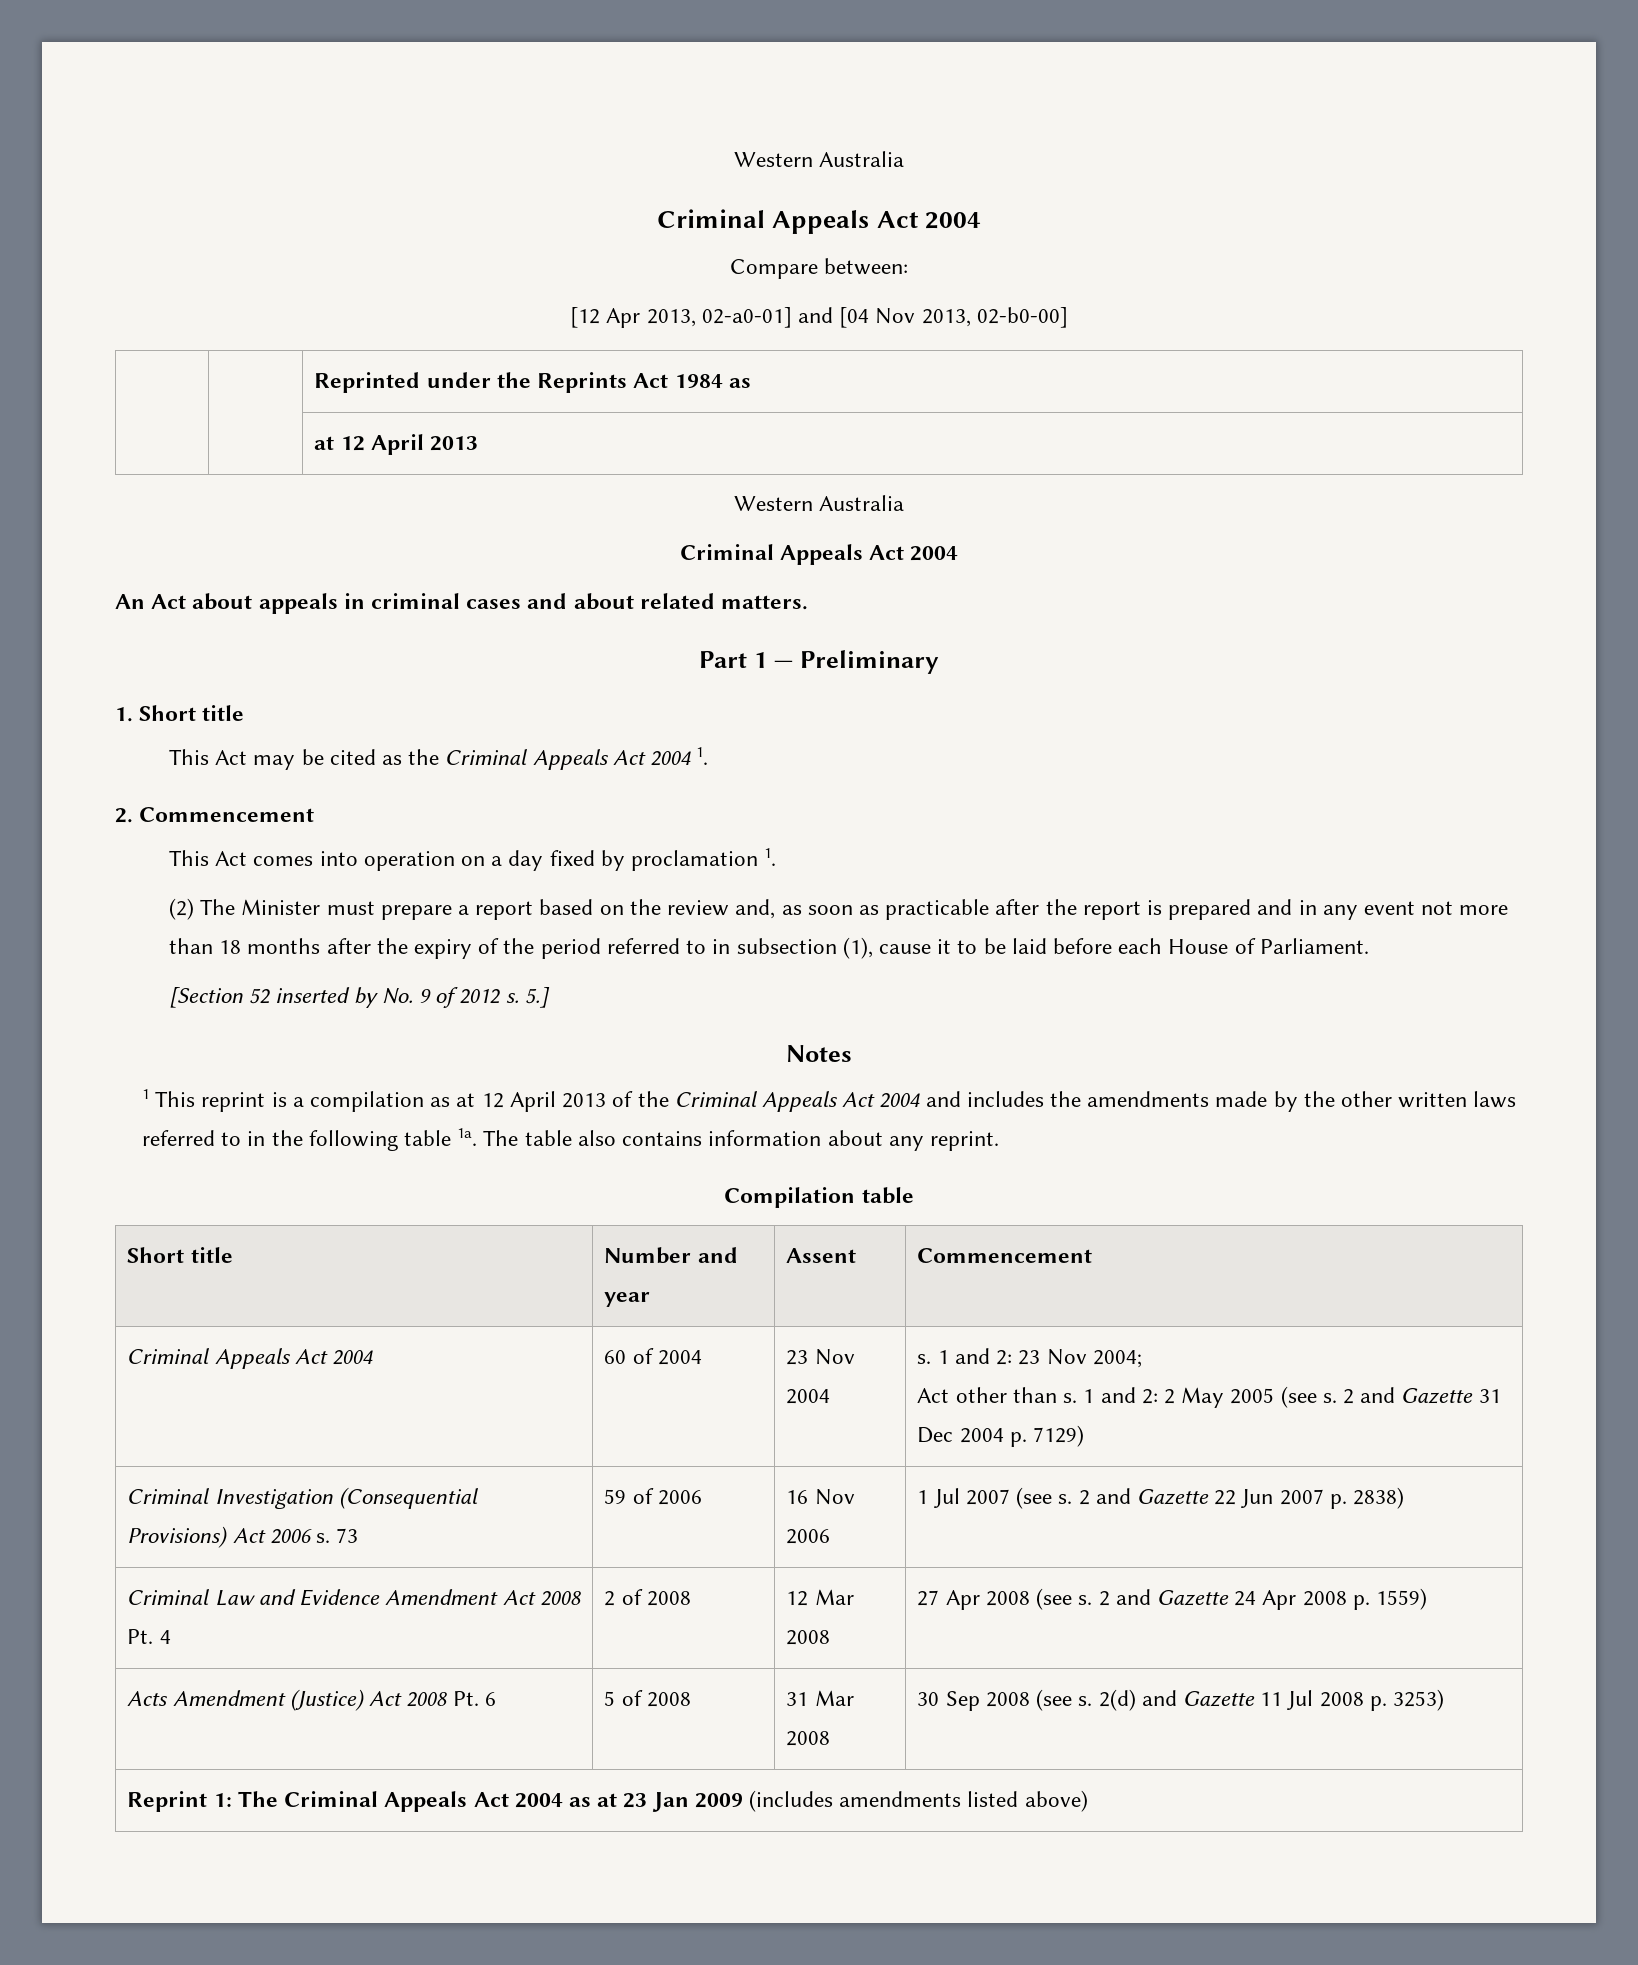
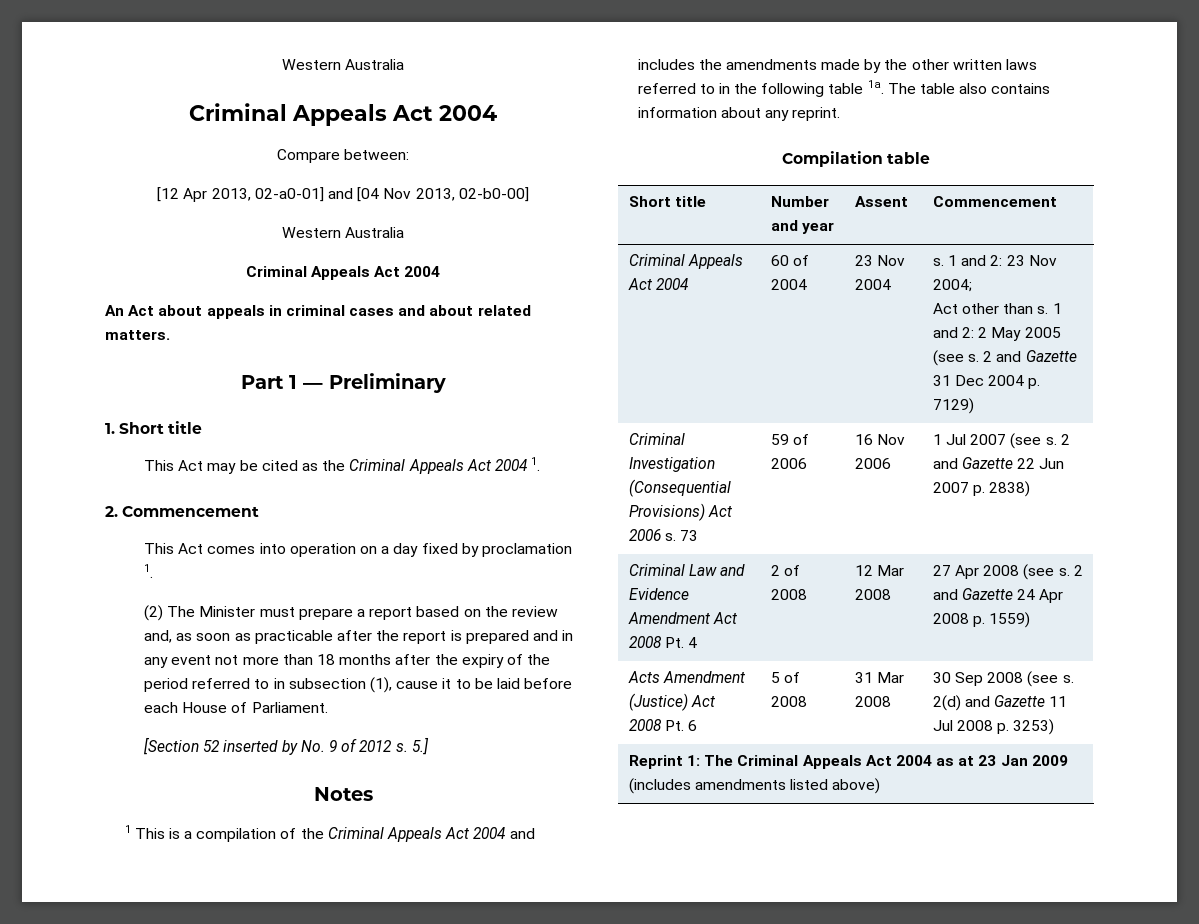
[314,372,751,393] [314,434,479,455] // | | Reprinted under the Reprints Act 1984 as // | | at 12 April 2013 -> (529, 194) none
[201,1092,266,1112] reprint -> (165, 833) none
[430,1091,607,1112] as at 12 April 2013 -> (277, 835) none

